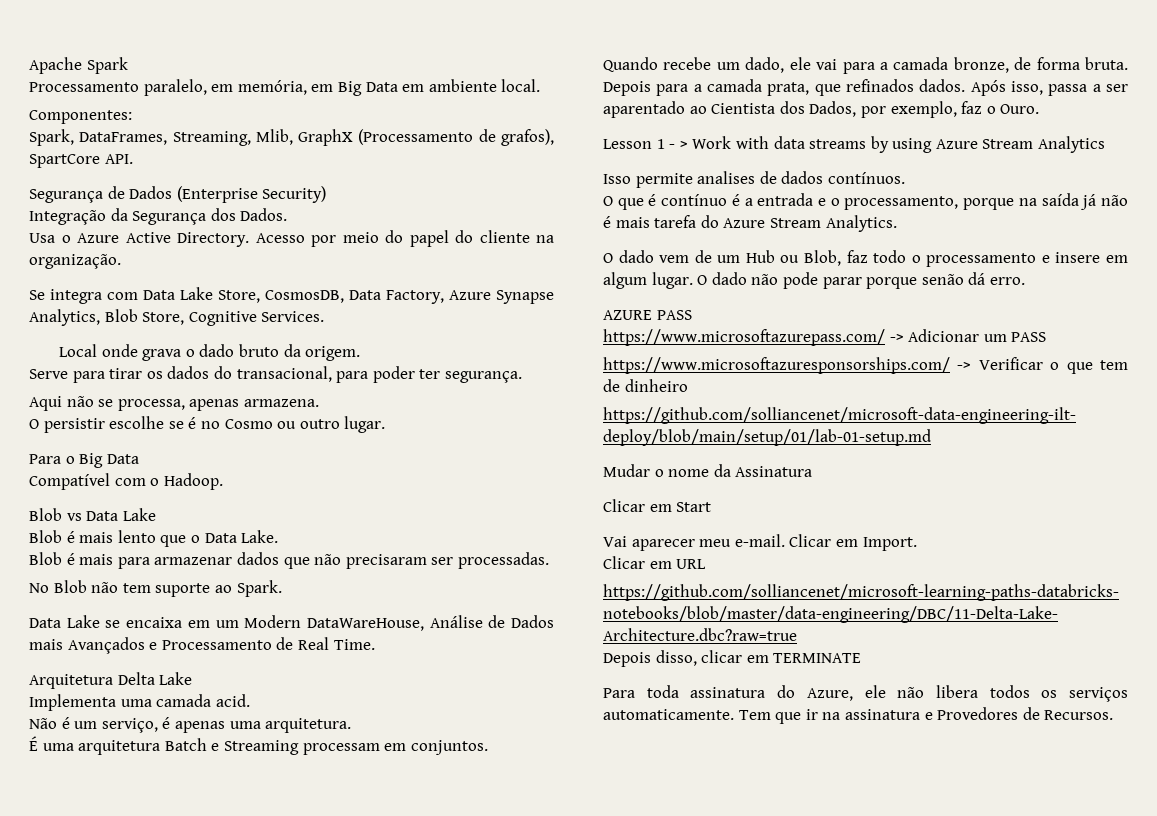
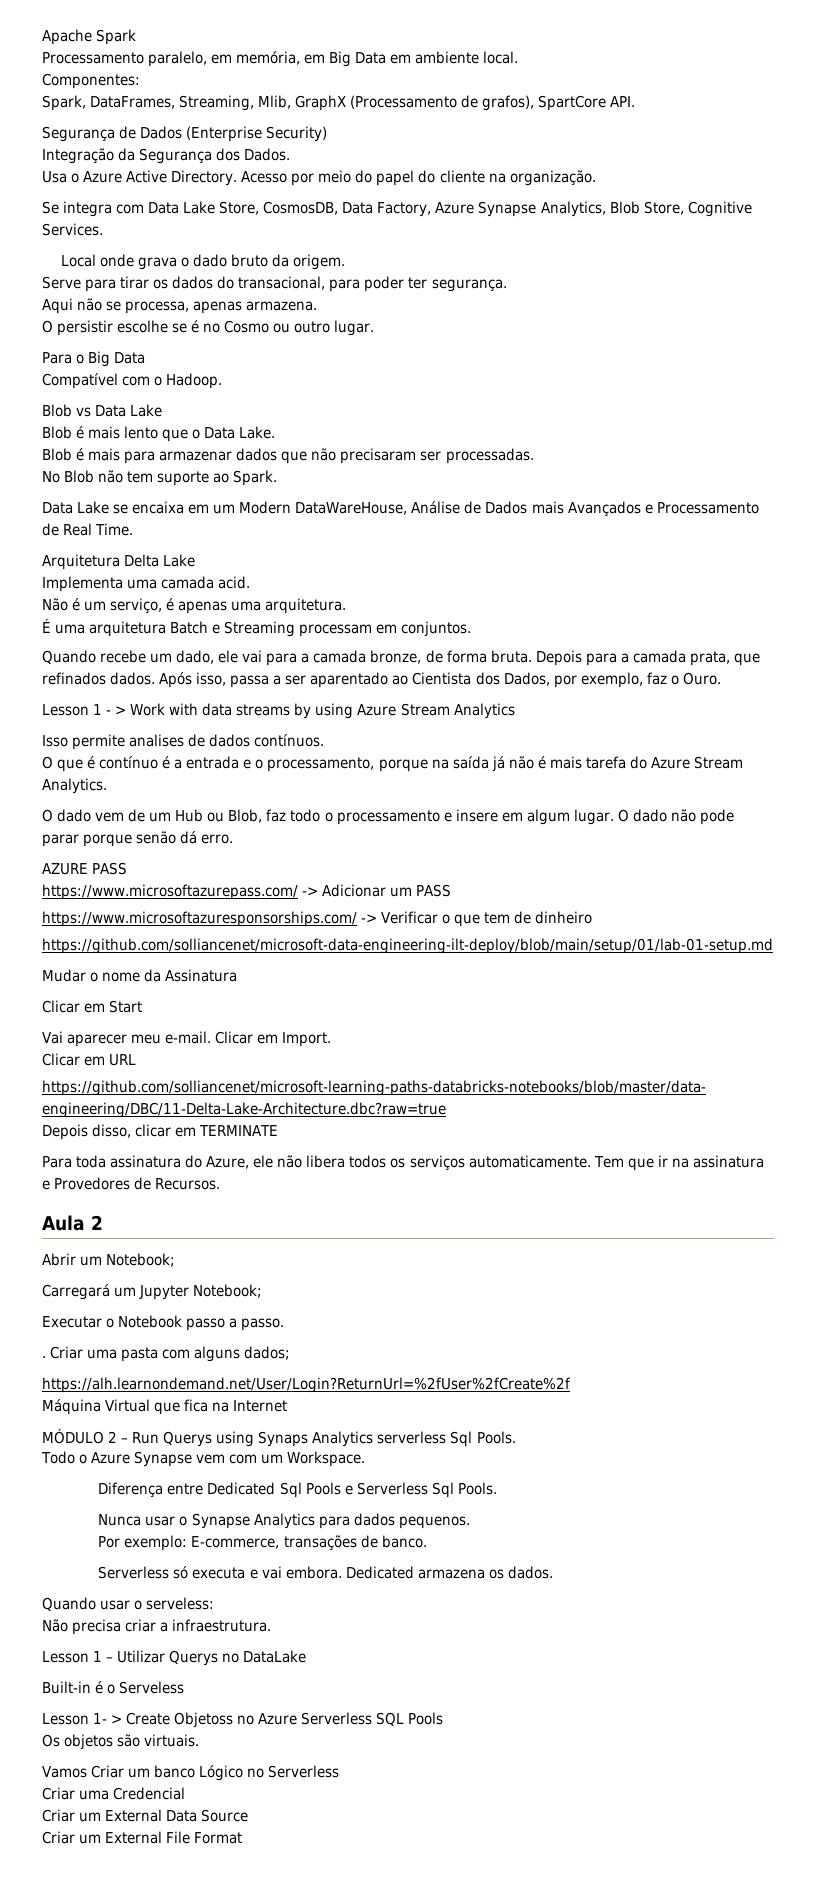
(1114, 715) none -> [42,1215,103,1231] [42,1253,176,1267] [42,1284,263,1300] [42,1315,285,1331] [42,1346,291,1362] [42,1377,571,1393] [42,1399,288,1415] [42,1428,516,1447] [41,1451,366,1467] [98,1482,497,1498] [98,1513,470,1529] [98,1535,427,1551] [98,1566,553,1579] [42,1597,215,1611] [42,1619,272,1635] [42,1650,307,1666] [42,1681,185,1694] [42,1712,444,1728] [42,1734,200,1750] [42,1765,340,1781] [42,1787,186,1800] [42,1809,249,1822] [42,1831,243,1844] // Aula 2 // Abrir um Notebook; // Carregará um Jupyter Notebook; // Executar o Notebook passo a passo. // . Criar uma pasta com alguns dados; // https://alh.learnondemand.net/User/Login?ReturnUrl=%2fUser%2fCreate%2f // Máquina Virtual que fica na Internet // MÓDULO 2 – Run Querys using Synaps Analytics serverless Sql Pools. // Todo o Azure Synapse vem com um Workspace. // Diferença entre Dedicated Sql Pools e Serverless Sql Pools. // Nunca usar o Synapse Analytics para dados pequenos. // Por exemplo: E-commerce, transações de banco. // Serverless só executa e vai embora. Dedicated armazena os dados. // Quando usar o serveless: // Não precisa criar a infraestrutura. // Lesson 1 – Utilizar Querys no DataLake // Built-in é o Serveless // Lesson 1- > Create Objetoss no Azure Serverless SQL Pools // Os objetos são virtuais. // Vamos Criar um banco Lógico no Serverless // Criar uma Credencial // Criar um External Data Source // Criar um External File Format

